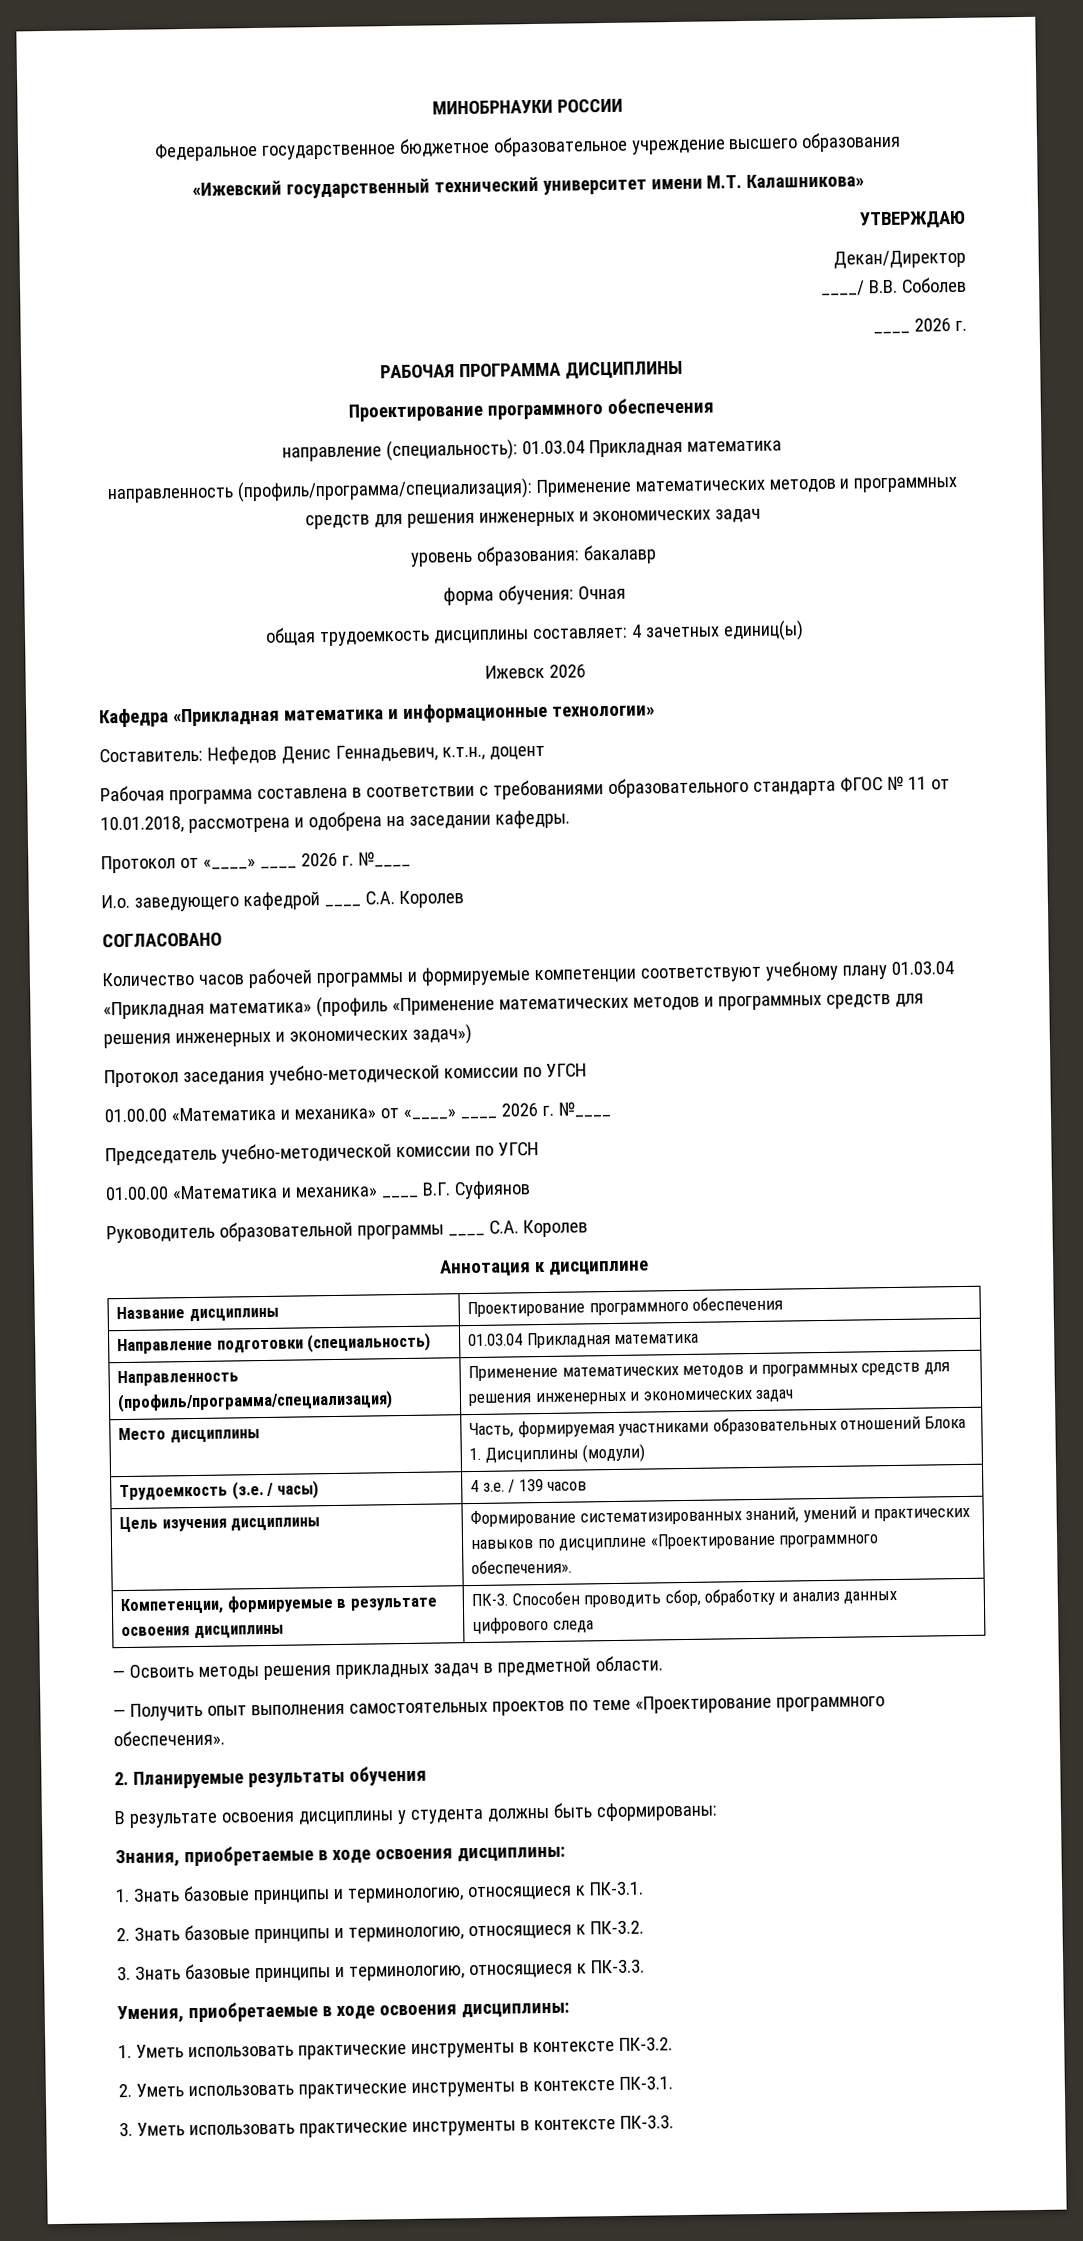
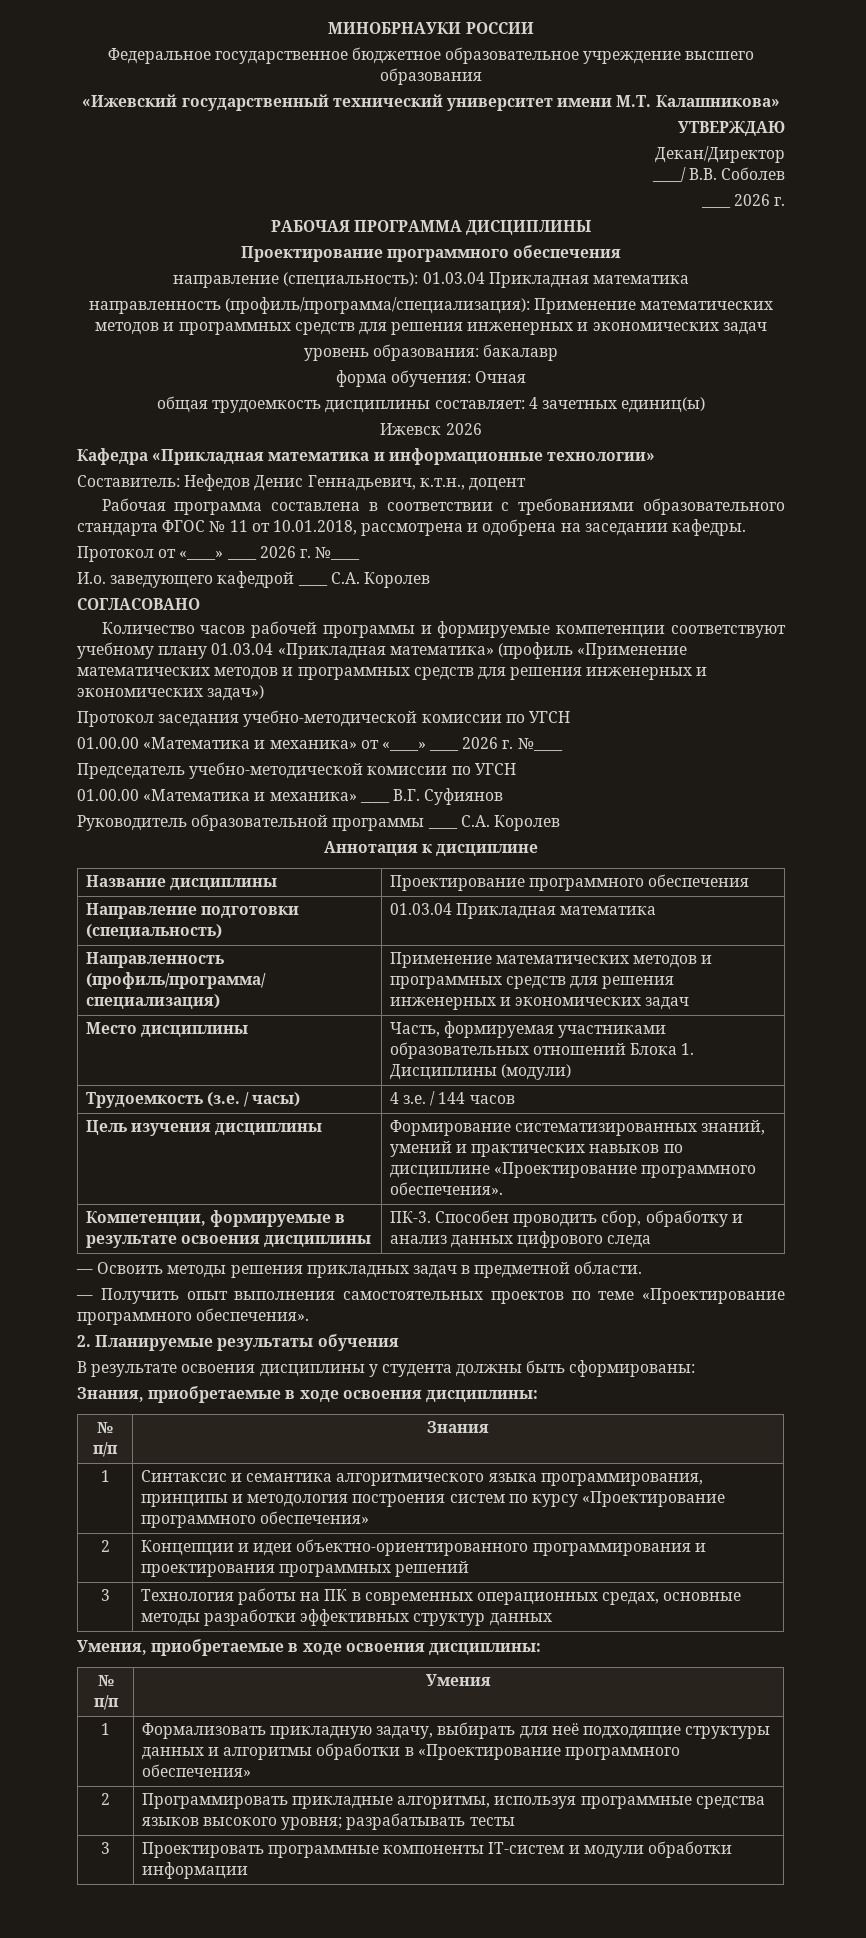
[518,1479,544,1492] 139 -> [438,1092,466,1104] 144
[115,1881,644,1905] [116,1920,644,1944] [117,1959,645,1983] // 1. Знать базовые принципы и терминологию, относящиеся к ПК-3.1. // 2. Знать базовые принципы и терминологию, относящиеся к ПК-3.2. // 3. Знать базовые принципы и терминологию, относящиеся к ПК-3.3. -> [97,1422,113,1433] [93,1442,118,1457] [427,1421,489,1433] [100,1470,110,1482] [140,1470,703,1486] [140,1491,726,1507] [140,1511,369,1528] [100,1540,110,1552] [140,1539,706,1556] [140,1561,470,1577] [100,1589,110,1601] [140,1588,742,1605] [140,1609,552,1626] // № п/п | Знания // 1 | Синтаксис и семантика алгоритмического языка программирования, принципы и методология построения систем по курсу «Проектирование программного обеспечения» // 2 | Концепции и идеи объектно-ориентированного программирования и проектирования программных решений // 3 | Технология работы на ПК в современных операционных средах, основные методы разработки эффективных структур данных
[118,2037,673,2060] [118,2076,673,2099] [119,2115,674,2138] // 1. Уметь использовать практические инструменты в контексте ПК-3.2. // 2. Уметь использовать практические инструменты в контексте ПК-3.1. // 3. Уметь использовать практические инструменты в контексте ПК-3.3. -> [97,1675,114,1686] [93,1695,119,1710] [426,1674,491,1686] [101,1723,110,1735] [141,1722,771,1739] [141,1743,680,1760] [141,1764,251,1777] [101,1793,110,1805] [141,1793,765,1809] [141,1813,515,1830] [101,1842,110,1854] [141,1841,732,1858] [141,1862,248,1879] // № п/п | Умения // 1 | Формализовать прикладную задачу, выбирать для неё подходящие структуры данных и алгоритмы обработки в «Проектирование программного обеспечения» // 2 | Программировать прикладные алгоритмы, используя программные средства языков высокого уровня; разрабатывать тесты // 3 | Проектировать программные компоненты IT-систем и модули обработки информации

